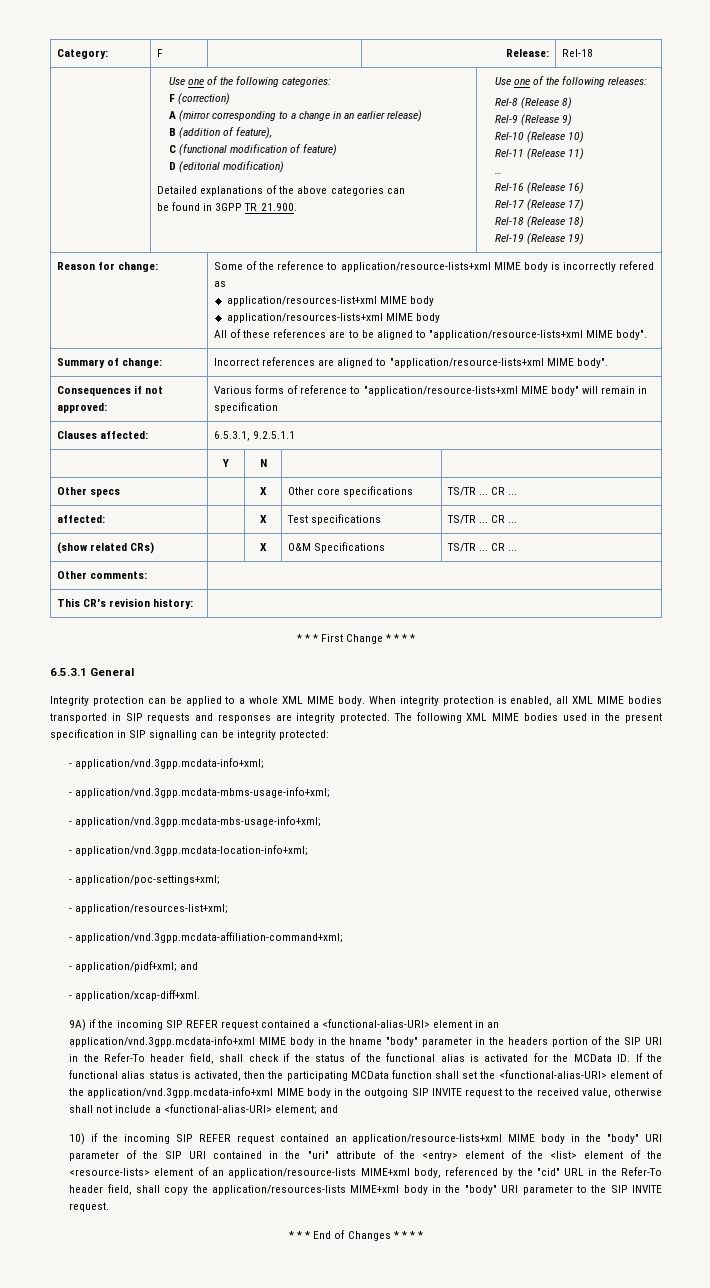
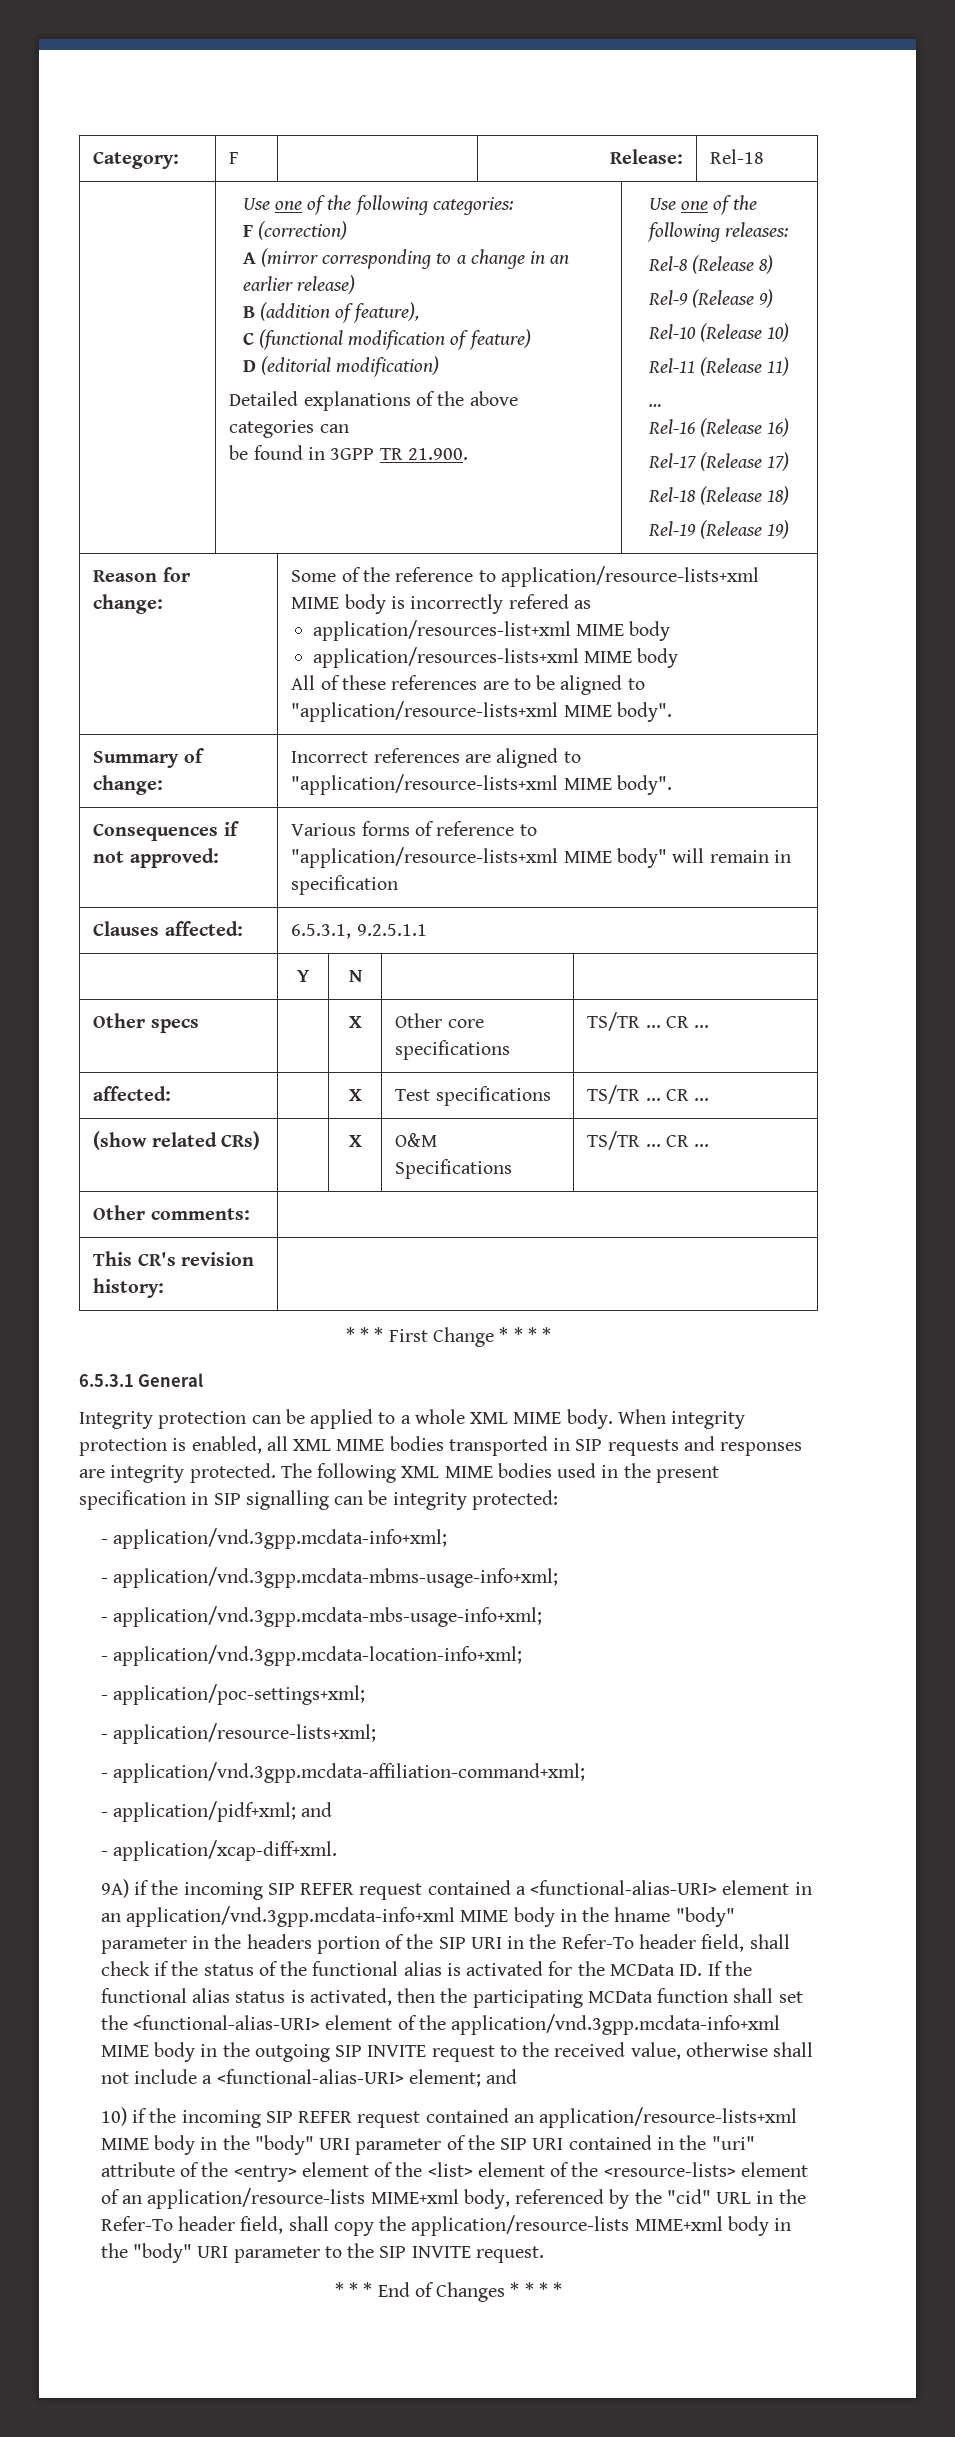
[75,904,229,914] application/resources-list+xml; -> [113,1723,377,1744] application/resource-lists+xml;
[211,1185,346,1195] application/resources-lists -> [411,2215,630,2236] application/resource-lists

